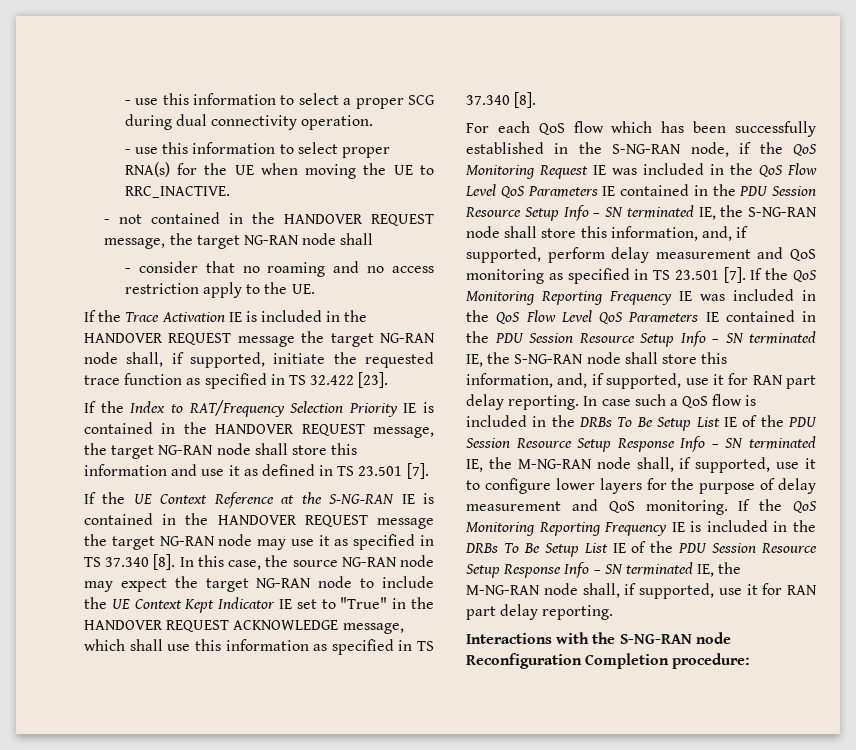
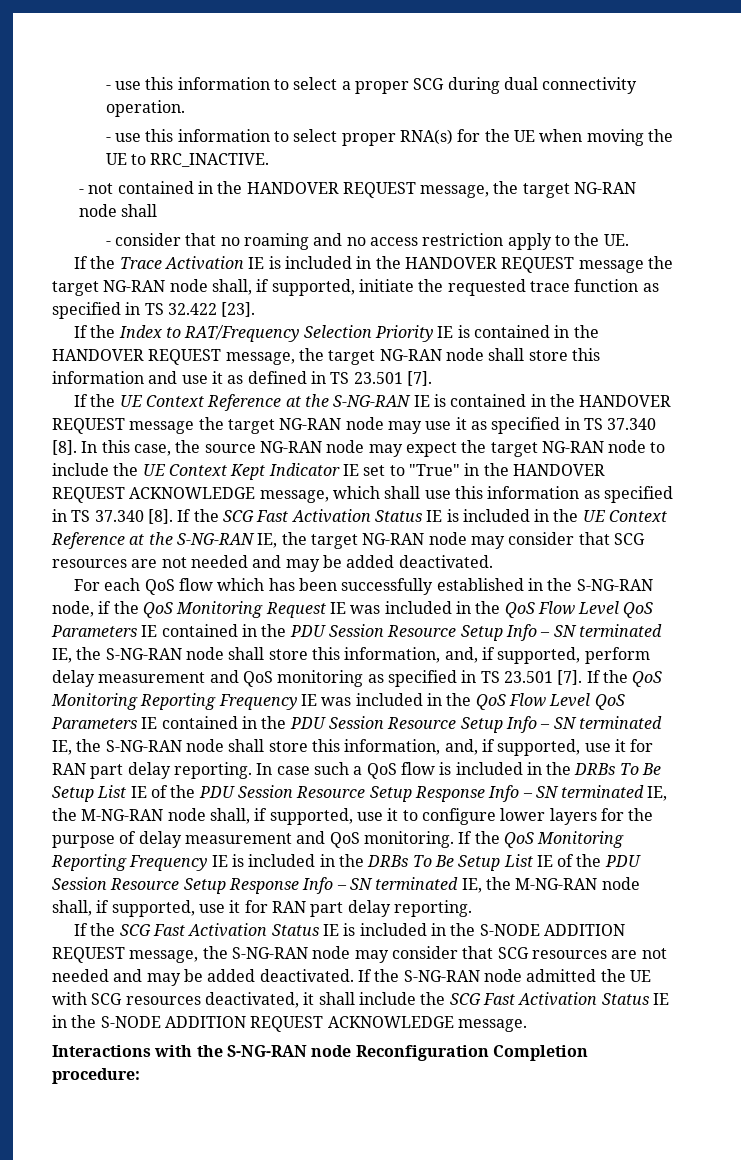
(537, 100) none -> [177,509,668,523] [51,532,645,549] [52,555,493,572] If the SCG Fast Activation Status IE is included in the UE Context Reference at the S-NG-RAN IE, the target NG-RAN node may consider that SCG resources are not needed and may be added deactivated.
(614, 612) none -> [74,923,625,937] [52,946,667,963] [52,969,651,986] [52,992,669,1008] [52,1015,527,1032] // If the SCG Fast Activation Status IE is included in the S-NODE ADDITION REQUEST message, the S-NG-RAN node may consider that SCG resources are not needed and may be added deactivated. If the S-NG-RAN node admitted the UE with SCG resources deactivated, it shall include the SCG Fast Activation Status IE in the S-NODE ADDITION REQUEST ACKNOWLEDGE message.

